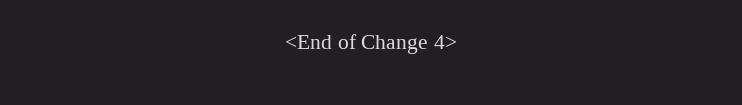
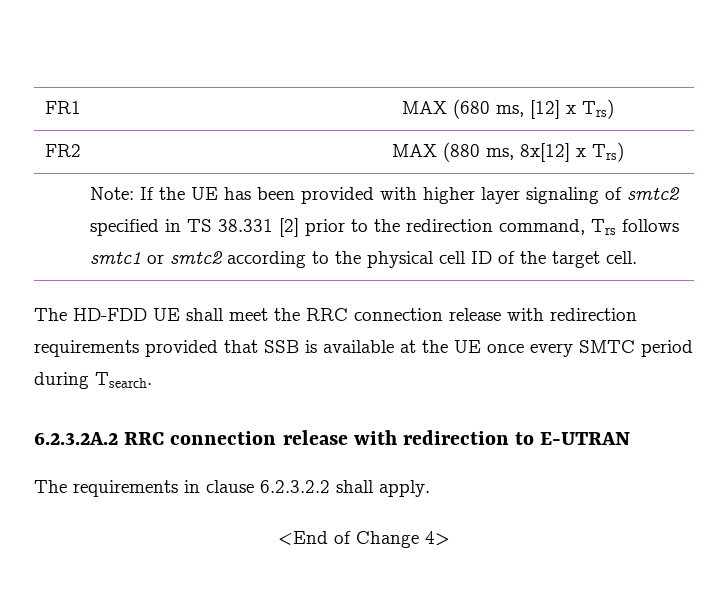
(284, 42) none -> [45,101,82,114] [402,99,614,119] [45,144,82,157] [392,142,624,162] [90,187,681,204] [90,218,680,237] [90,251,638,268] [34,308,637,321] [34,340,693,357] [34,372,152,389] [34,430,631,445] [34,480,430,497] FR1 | MAX (680 ms, [12] x Trs) // FR2 | MAX (880 ms, 8x[12] x Trs) // Note: If the UE has been provided with higher layer signaling of smtc2 specified in TS 38.331 [2] prior to the redirection command, Trs follows smtc1 or smtc2 according to the physical cell ID of the target cell. // The HD-FDD UE shall meet the RRC connection release with redirection requirements provided that SSB is available at the UE once every SMTC period during Tsearch. // 6.2.3.2A.2 RRC connection release with redirection to E-UTRAN // The requirements in clause 6.2.3.2.2 shall apply. //

